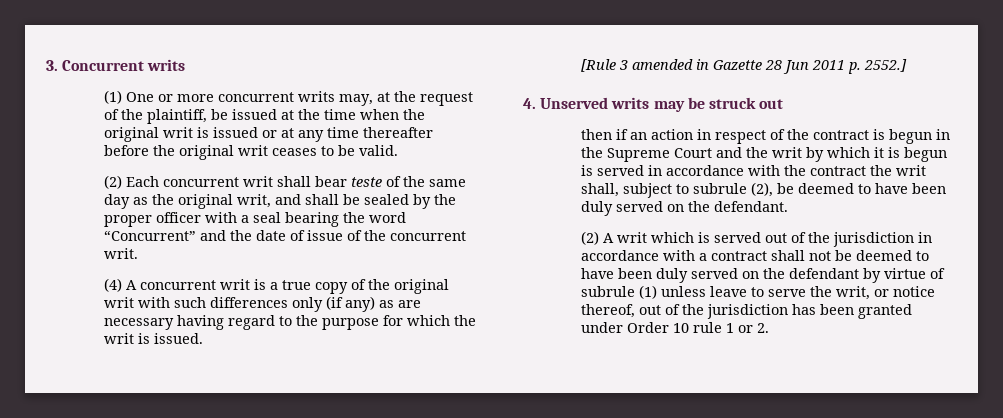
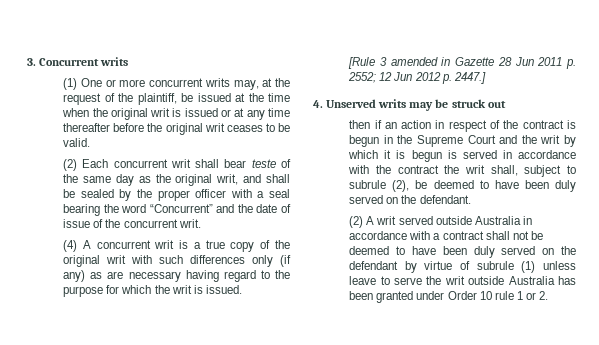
[863,59,907,72] 2552.] -> [348,72,486,84] 2552; 12 Jun 2012 p. 2447.]
[650,232,914,247] which is served out of the jurisdiction -> [398,216,521,225] served outside Australia
[835,286,935,300] [580,304,788,319] writ, or notice thereof, out of the jurisdiction -> [444,276,555,285] writ outside Australia

